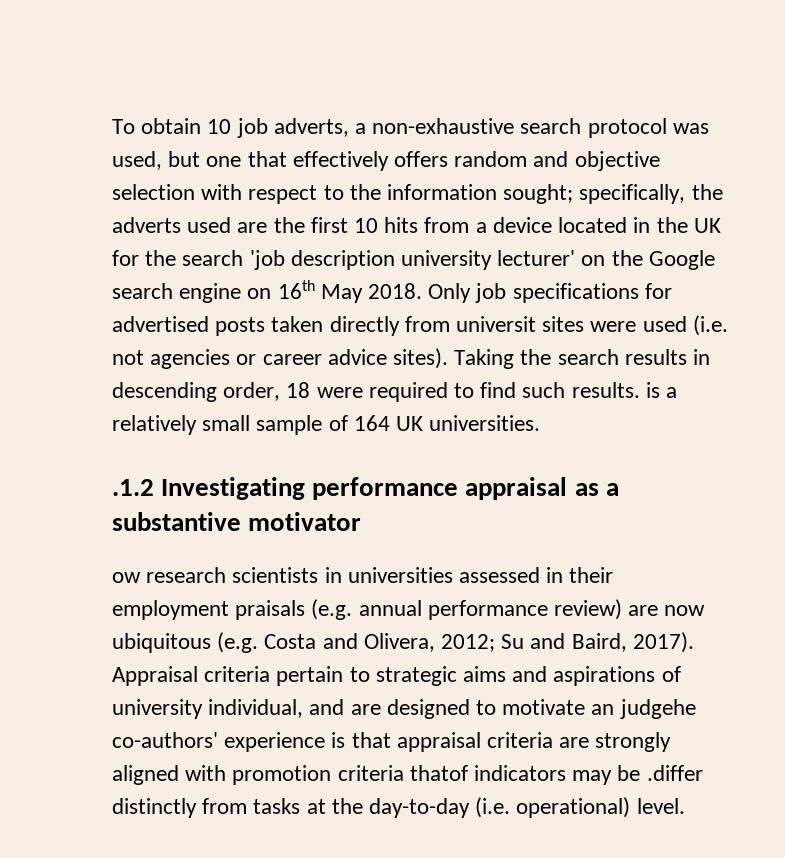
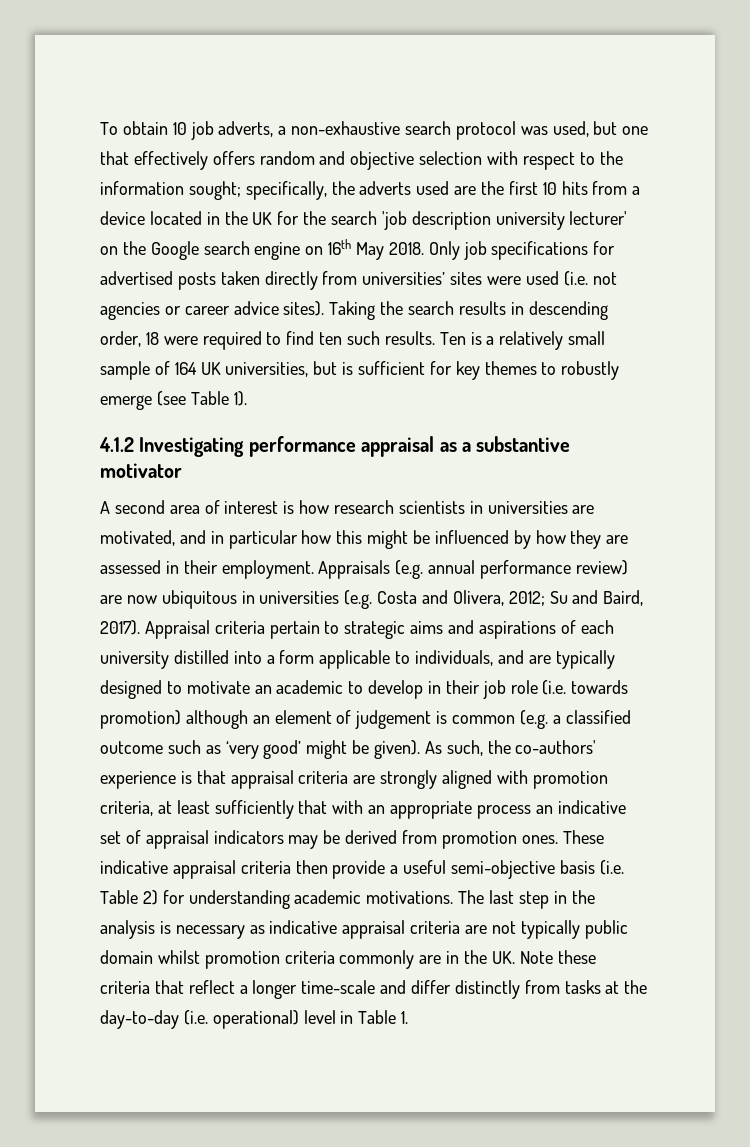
[456,316,537,332] universit -> [362,272,446,285] universities’
(517, 390) none -> [319,332,343,345] ten
(640, 390) none -> [439,332,466,345] Ten
[429,415,541,431] [112,479,154,496] universities. // .1.2 -> [225,361,620,380] [100,391,247,410] [99,437,134,452] universities, but is sufficient for key themes to robustly emerge (see Table 1). // 4.1.2
[112,567,453,583] ow research scientists in universities -> [100,500,595,514] [100,530,629,549] A second area of interest is how research scientists in universities are motivated, and in particular how this might be influenced by how they are
[112,600,306,620] employment praisals -> [221,560,391,579] employment. Appraisals
(211, 643) none -> [241,591,340,604] in universities
[112,699,304,719] university individual, -> [580,620,614,634] [100,650,494,669] each university distilled into a form applicable to individuals,
(381, 709) none -> [555,650,615,669] typically
[619,699,696,719] judgehe -> [276,680,629,699] [100,710,631,729] [100,740,511,759] academic to develop in their job role (i.e. towards promotion) although an element of judgement is common (e.g. a classified outcome such as ‘very good’ might be given). As such, the
[337,765,703,785] criteria thatof indicators may be .differ -> [100,800,626,819] [100,830,604,849] [100,860,624,879] [100,890,595,909] [100,920,628,939] [100,950,596,969] [100,980,452,999] criteria, at least sufficiently that with an appropriate process an indicative set of appraisal indicators may be derived from promotion ones. These indicative appraisal criteria then provide a useful semi-objective basis (i.e. Table 2) for understanding academic motivations. The last step in the analysis is necessary as indicative appraisal criteria are not typically public domain whilst promotion criteria commonly are in the UK. Note these criteria that reflect a longer time-scale and differ
[636,798,685,814] level. -> [303,1010,409,1024] level in Table 1.

